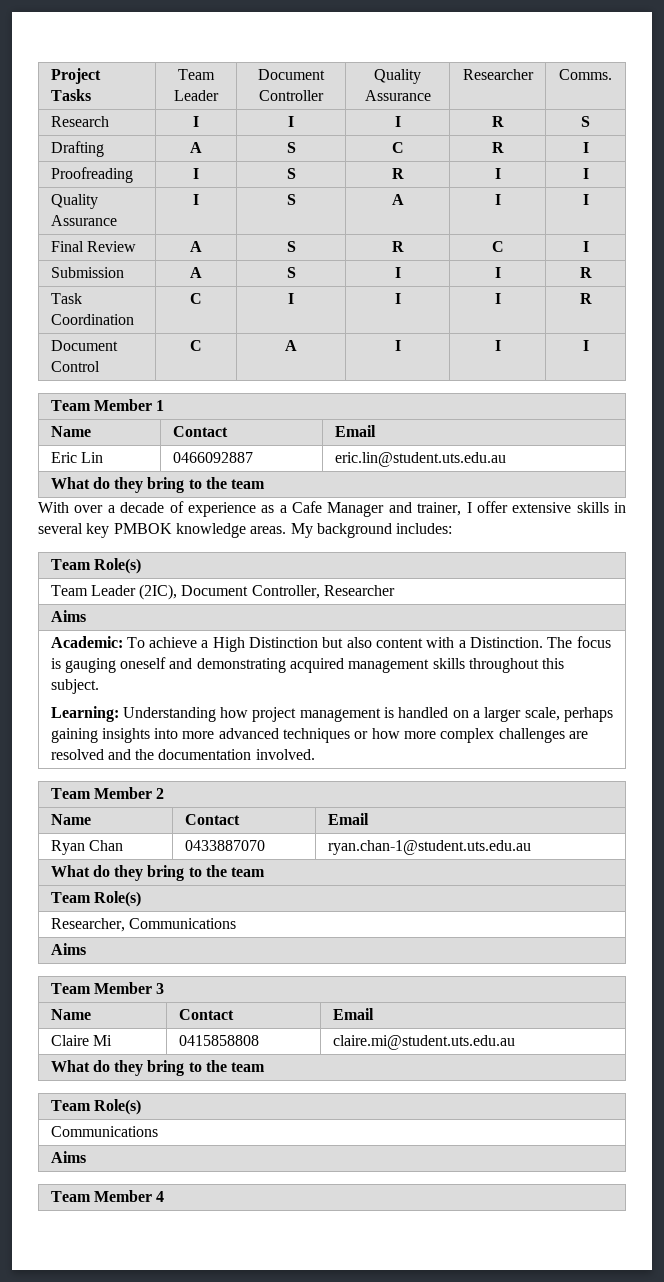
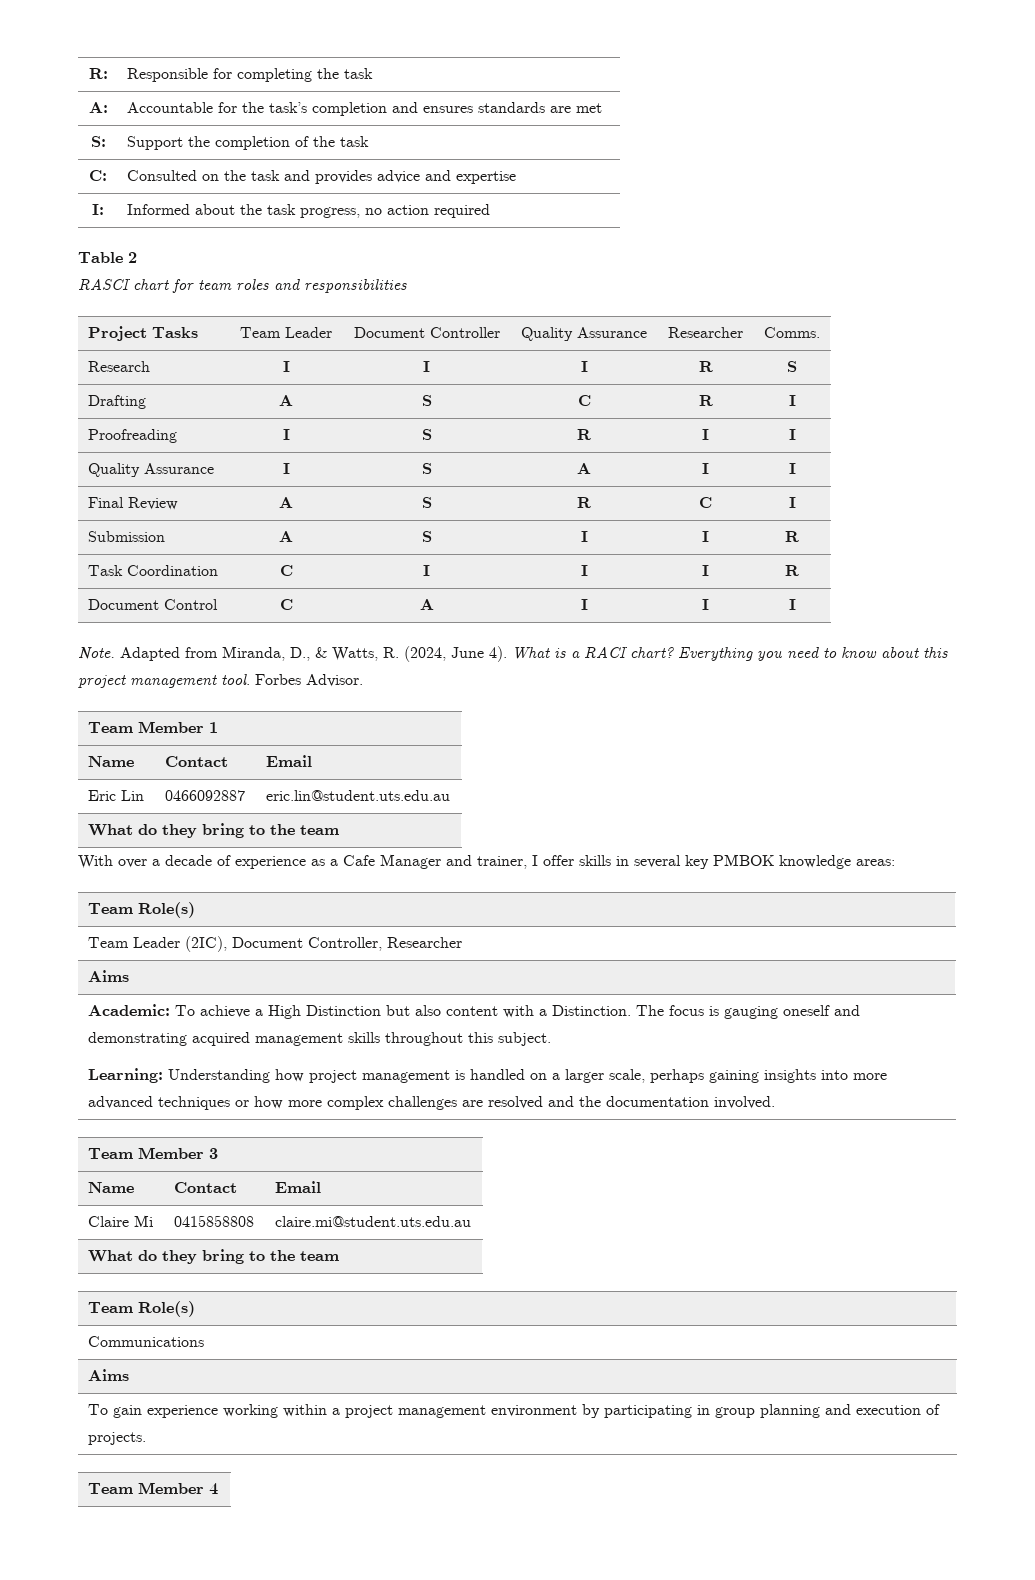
(50, 76) none -> [88,68,108,79] [126,68,373,82] [88,102,108,113] [126,102,602,116] [90,136,106,147] [126,136,369,150] [89,170,107,181] [126,170,516,184] [92,204,104,215] [126,204,490,218] [78,252,137,263] [78,278,407,293] R: | Responsible for completing the task // A: | Accountable for the task’s completion and ensures standards are met // S: | Support the completion of the task // C: | Consulted on the task and provides advice and expertise // I: | Informed about the task progress, no action required // Table 2 // RASCI chart for team roles and responsibilities //
(589, 345) none -> [78,646,948,662] [78,674,363,688] // Note. Adapted from Miranda, D., & Watts, R. (2024, June 4). What is a RACI chart? Everything you need to know about this project management tool. Forbes Advisor.
[512,502,572,513] extensive -> (574, 860) none
[250,523,453,538] areas. My background includes: -> [856,859,895,866] areas:
[50,787,165,799] [50,814,91,825] [184,814,240,825] [327,813,369,825] [50,840,123,855] [184,840,265,851] [327,840,531,855] [50,865,266,881] [50,891,141,907] [50,918,236,932] [50,943,86,955] // Team Member 2 // Name | Contact | Email // Ryan Chan | 0433887070 | ryan.chan-1@student.uts.edu.au // What do they bring to the team // Team Role(s) // Researcher, Communications // Aims -> (775, 1102) none
(86, 1157) none -> [87,1404,940,1418] [87,1432,146,1445] // To gain experience working within a project management environment by participating in group planning and execution of projects.

